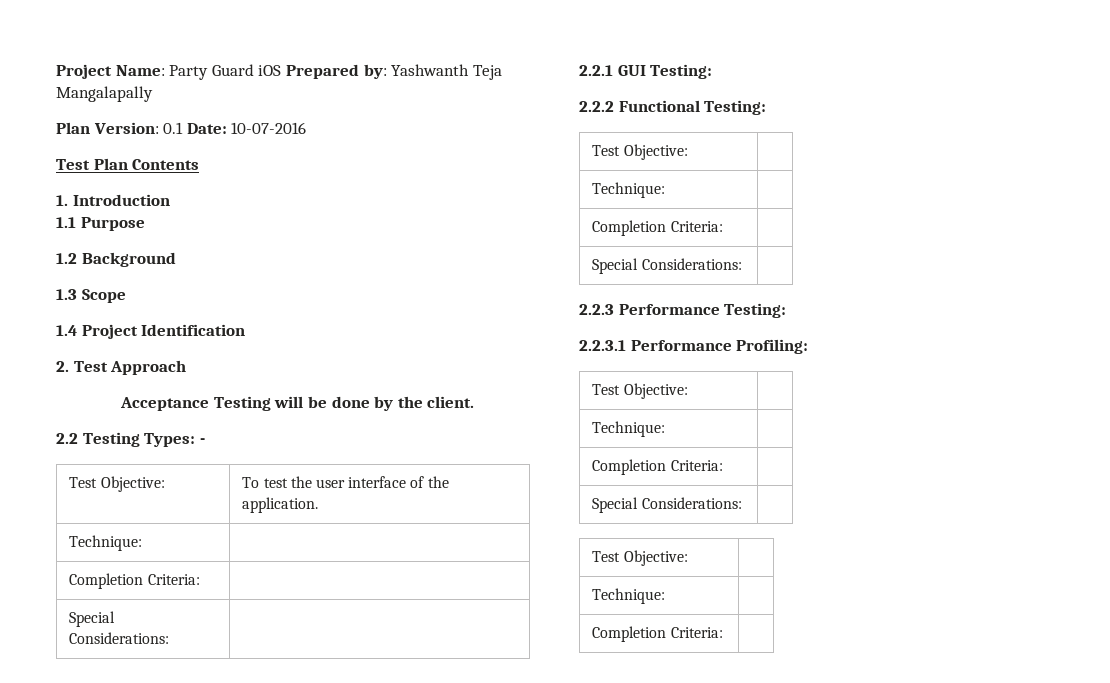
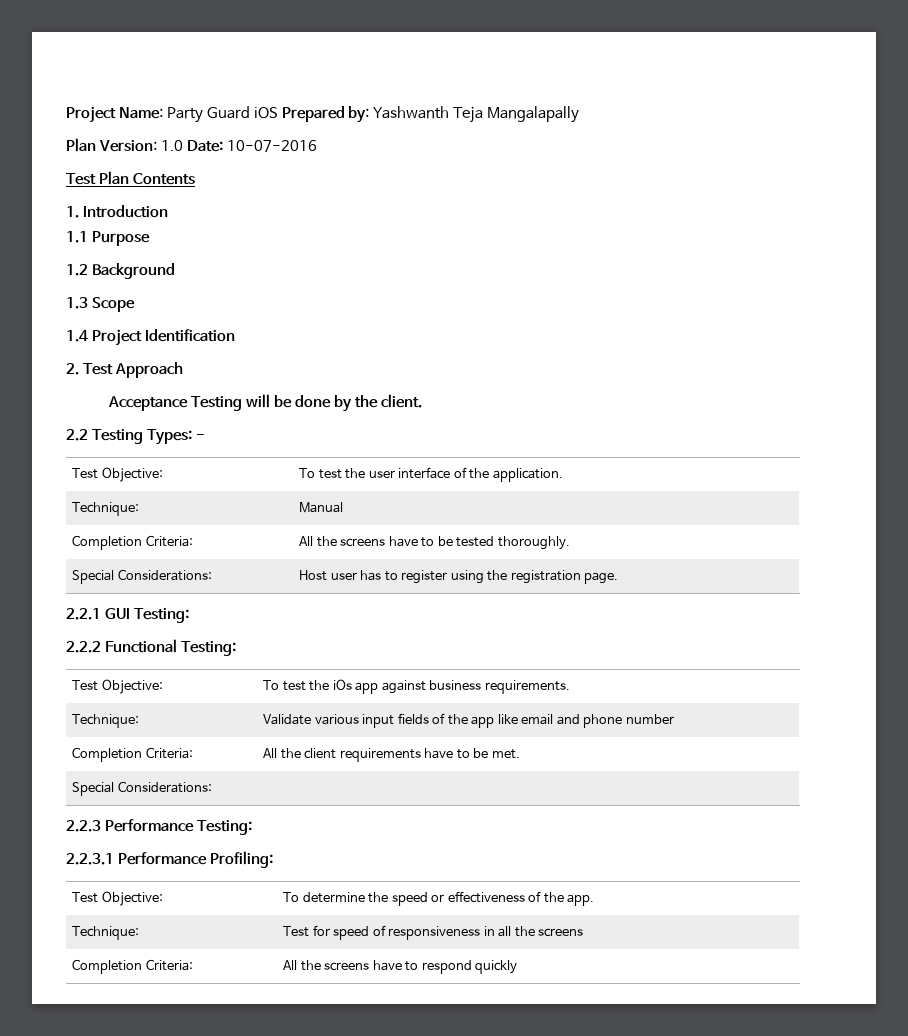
[163,122,184,134] 0.1 -> [160,140,183,151] 1.0
[69,573,200,589] [69,611,116,627] [69,632,170,644] // Completion Criteria: | // Special Considerations: | -> [299,502,344,513] [72,535,193,550] [299,536,570,550] [72,569,212,584] [299,570,619,584] Manual // Completion Criteria: | All the screens have to be tested thoroughly. // Special Considerations: | Host user has to register using the registration page.
[592,182,666,198] [592,220,723,236] // Technique: | // Completion Criteria: | -> [263,679,570,694] [72,714,140,728] [263,713,674,728] [72,747,193,762] [263,748,520,762] To test the iOs app against business requirements. // Technique: | Validate various input fields of the app like email and phone number // Completion Criteria: | All the client requirements have to be met.
[592,421,666,437] [592,459,723,475] [592,497,742,513] [592,550,688,566] [592,588,666,604] [592,626,723,642] // Technique: | // Completion Criteria: | // Special Considerations: | // Test Objective: | // Technique: | // Completion Criteria: | -> [283,891,595,906] [72,926,140,940] [283,925,584,940] [72,959,193,974] [283,960,518,974] To determine the speed or effectiveness of the app. // Technique: | Test for speed of responsiveness in all the screens // Completion Criteria: | All the screens have to respond quickly

